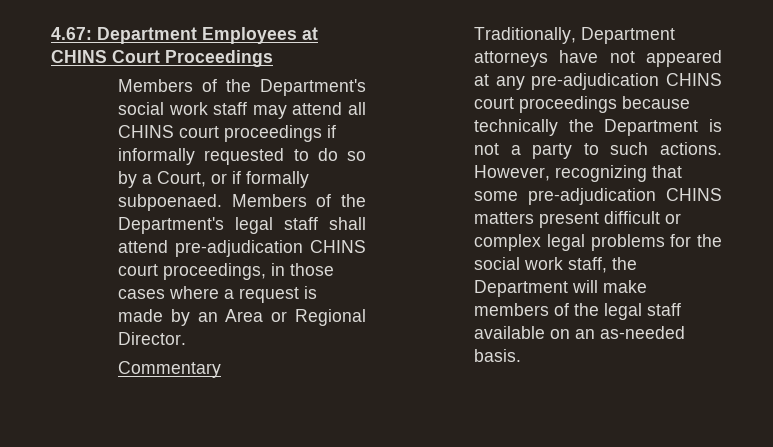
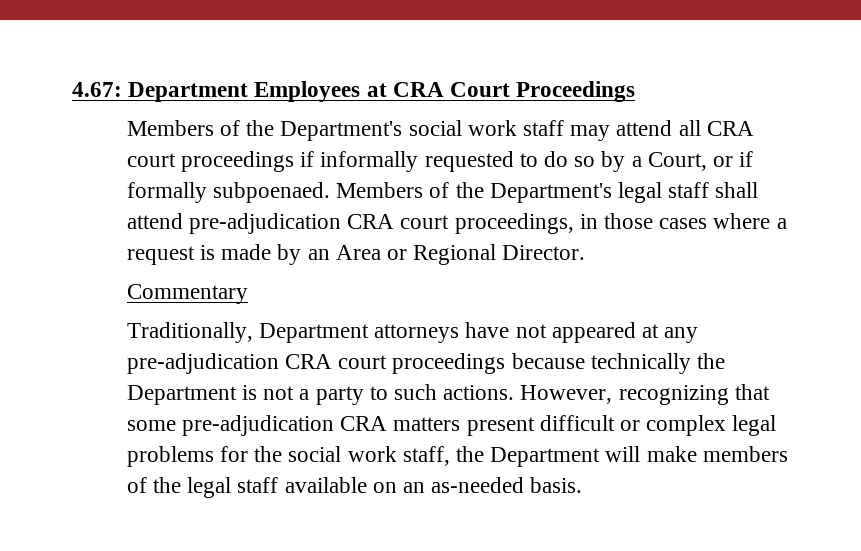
[51,50,107,63] CHINS -> [392,82,444,97] CRA
[118,125,175,138] CHINS -> [706,121,754,136] CRA
[310,240,366,253] CHINS -> [347,214,395,229] CRA
[666,73,722,86] CHINS -> [285,354,333,369] CRA
[666,188,722,201] CHINS -> [340,416,388,431] CRA

